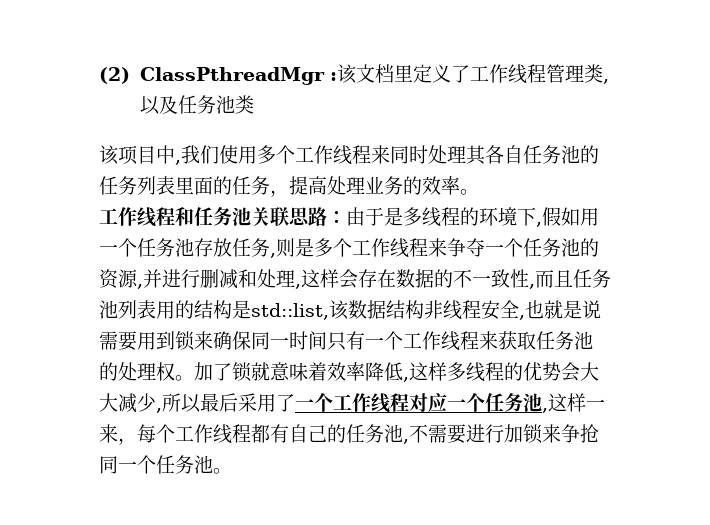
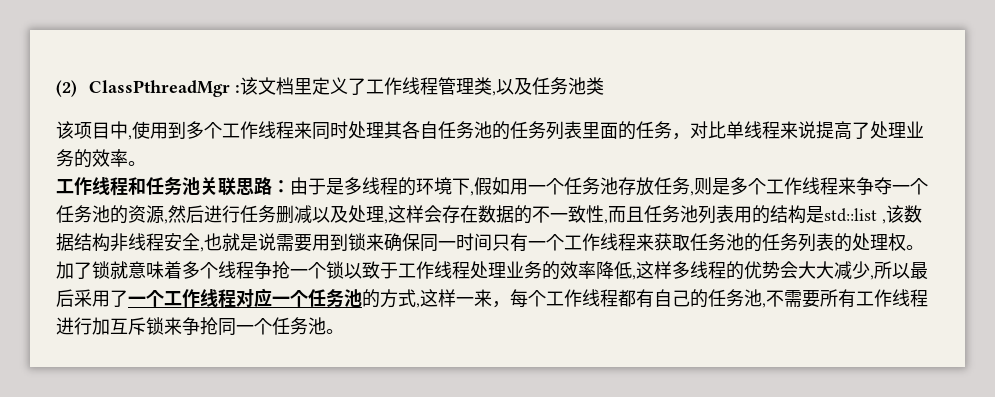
[181,145,257,164] 我们使用 -> [132,121,186,139] 使用到
[289,176,327,195] 提高 -> [690,121,870,140] 对比单线程来说提高了
[143,269,257,289] 并进行删减和 -> [168,205,348,224] 然后进行任务删减以及
[251,303,329,320] std::list, -> [824,208,886,224] std::list ,
(118, 371) none -> [762,233,852,252] 任务列表的
(327, 371) none -> [182,261,560,280] 多个线程争抢一个锁以致于工作线程处理业务的
(542, 402) none -> [362,289,416,308] 的方式
[466,424,523,443] 进行加 -> [820,289,928,308] [56,317,146,335] 所有工作线程进行加互斥

